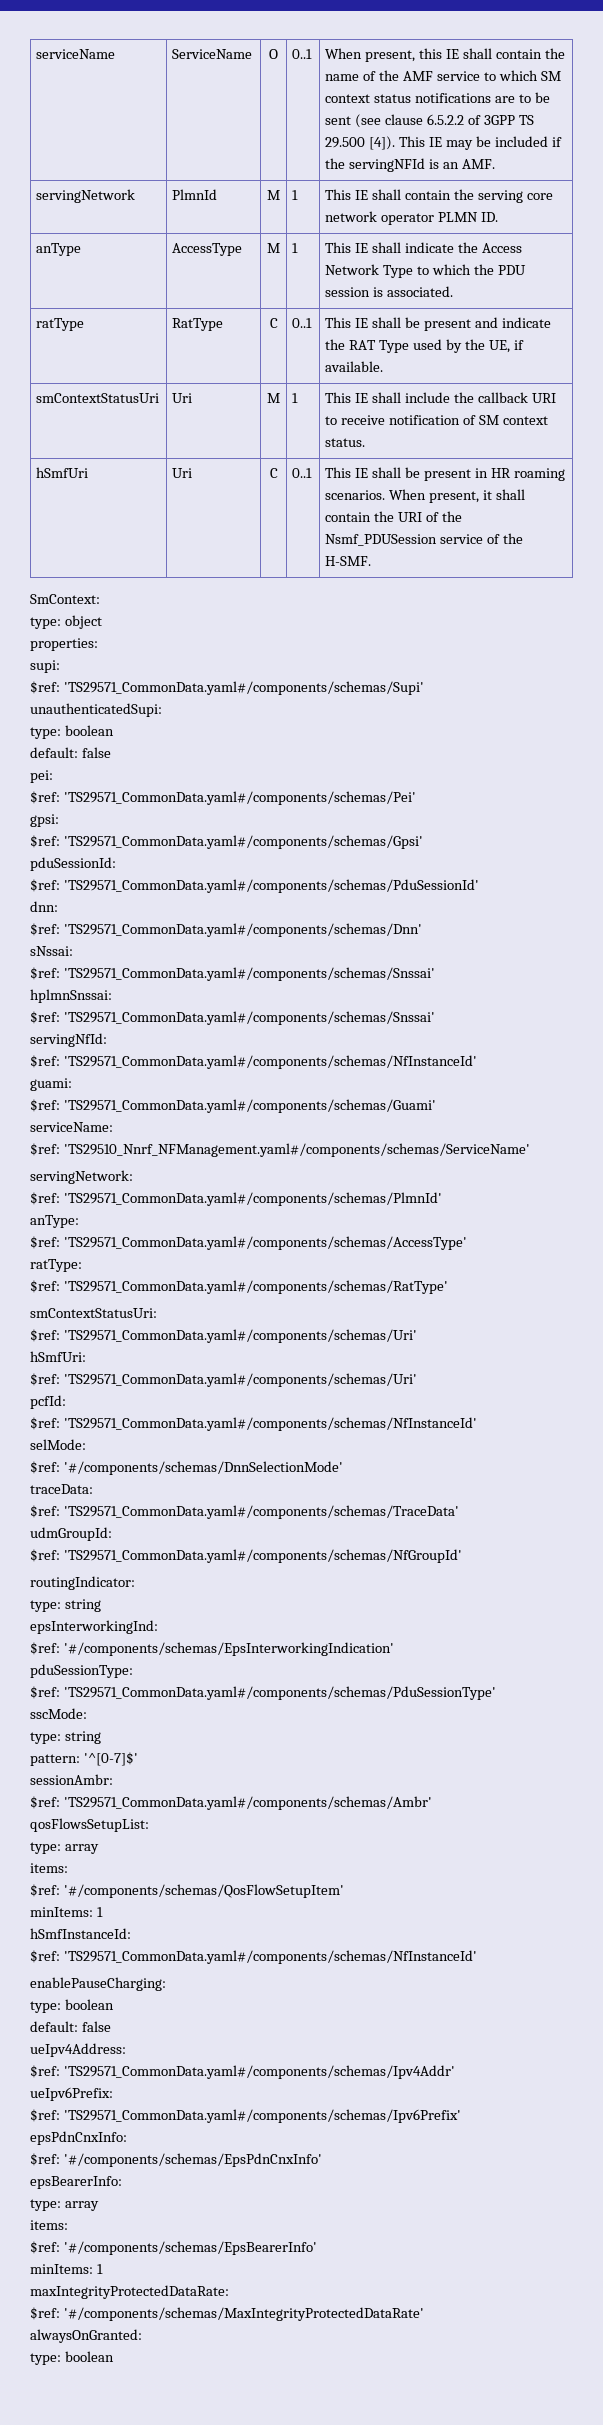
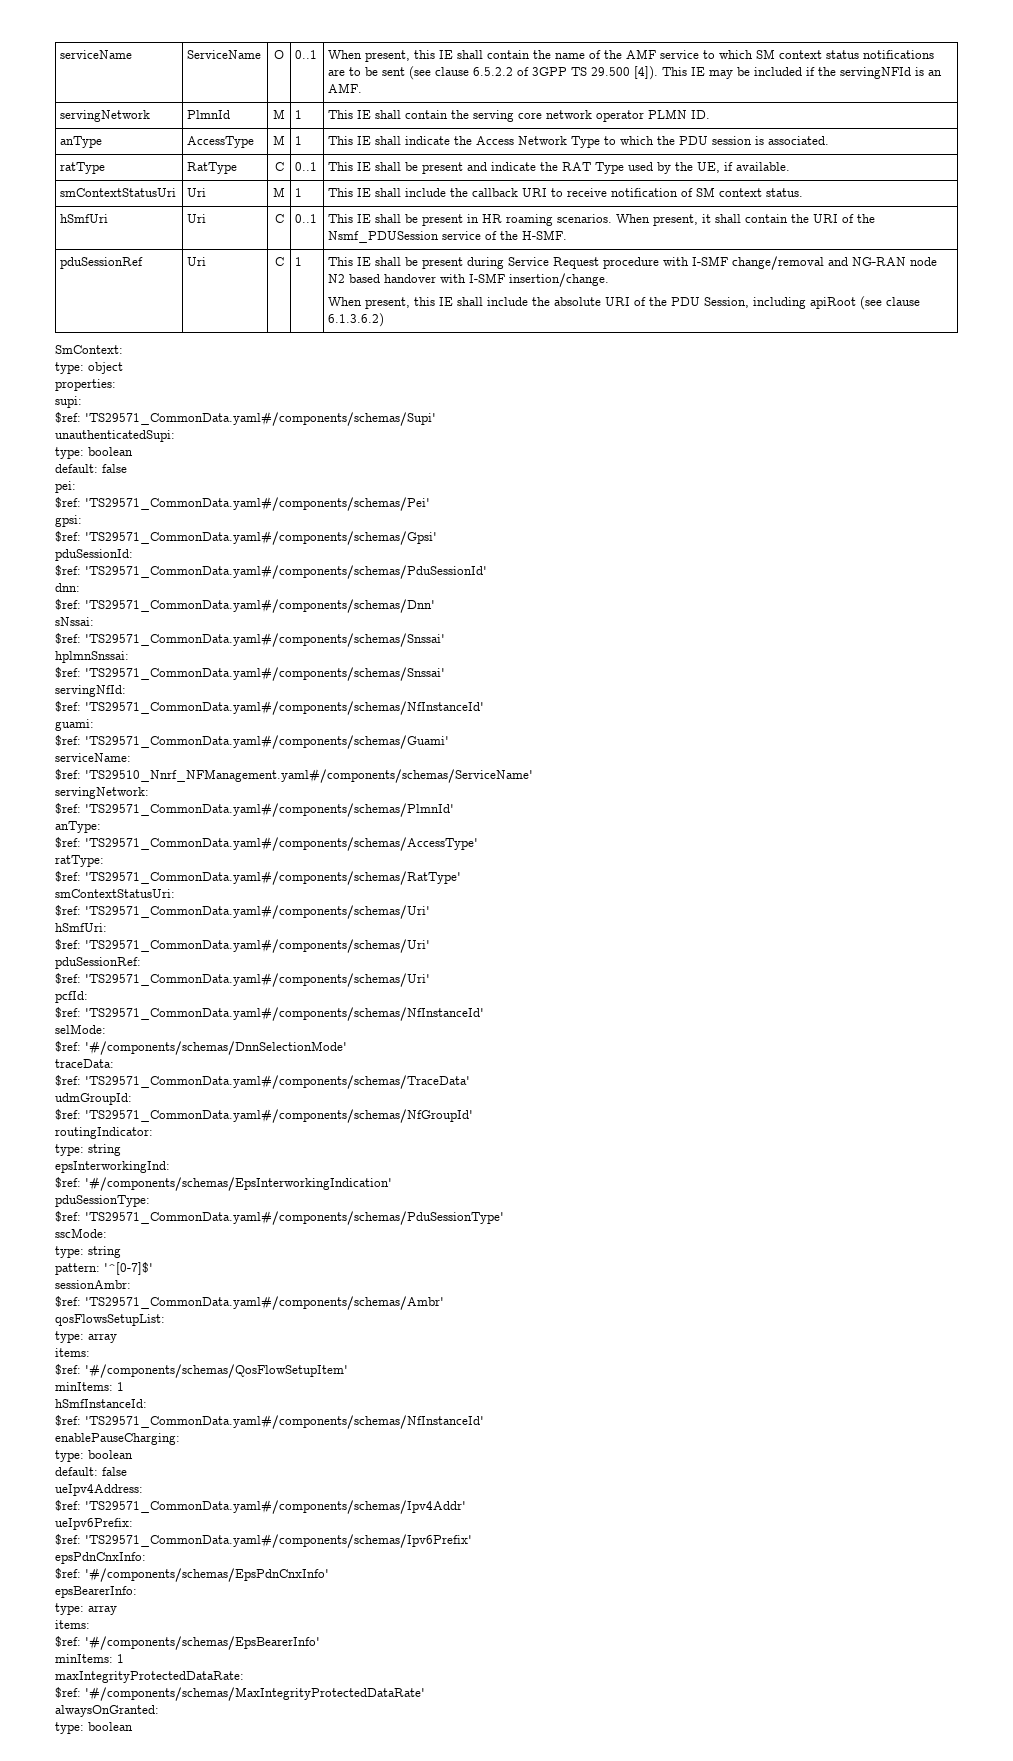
(372, 561) none -> [60,257,144,269] [187,257,207,266] [274,257,284,266] [295,257,303,266] [328,256,938,270] [328,273,610,287] [328,296,921,310] [328,313,385,327] // pduSessionRef | Uri | C | 1 | This IE shall be present during Service Request procedure with I-SMF change/removal and NG-RAN node N2 based handover with I-SMF insertion/change. // When present, this IE shall include the absolute URI of the PDU Session, including apiRoot (see clause 6.1.3.6.2)
(417, 1380) none -> [55,957,141,969] [55,973,430,987] // pduSessionRef: // $ref: 'TS29571_CommonData.yaml#/components/schemas/Uri'

